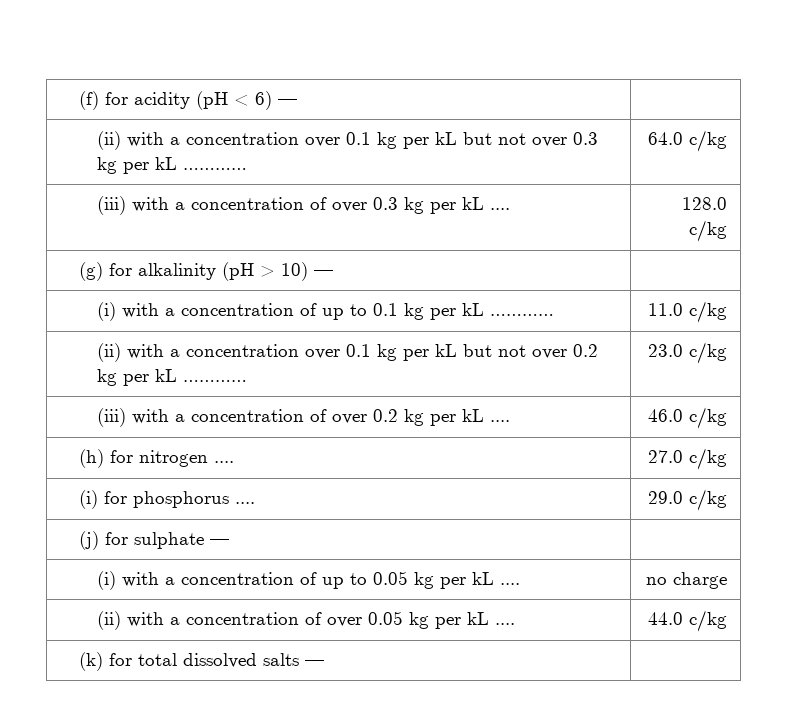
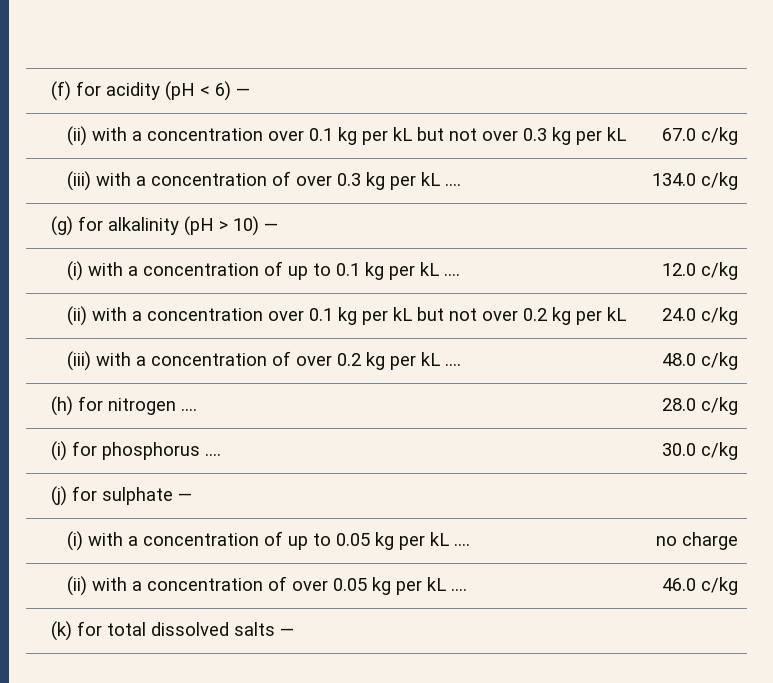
[182,168,247,170] [647,132,683,145] ………… | 64.0 -> [661,128,696,141] | 67.0
[681,197,727,210] 128.0 -> [651,173,696,186] 134.0
[489,314,554,316] [647,303,683,316] ………… | 11.0 -> [443,273,460,276] [661,263,696,276] .... | 12.0
[182,380,247,382] [647,344,683,357] ………… | 23.0 -> [661,308,696,321] | 24.0
[647,409,683,422] 46.0 -> [661,353,696,366] 48.0
[647,450,683,463] 27.0 -> [661,398,696,411] 28.0
[647,491,683,504] 29.0 -> [661,443,696,456] 30.0
[647,612,683,625] 44.0 -> [661,578,696,591] 46.0

